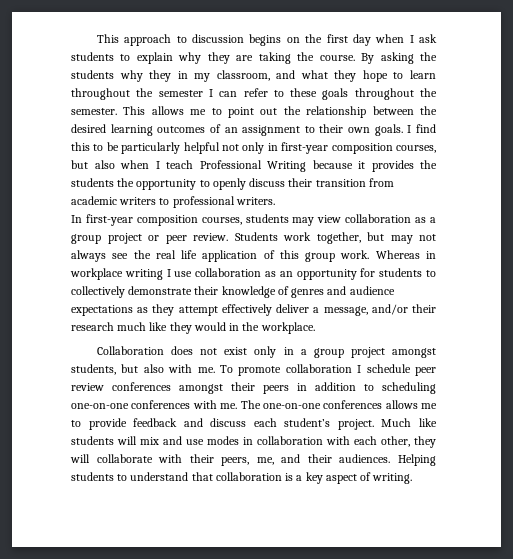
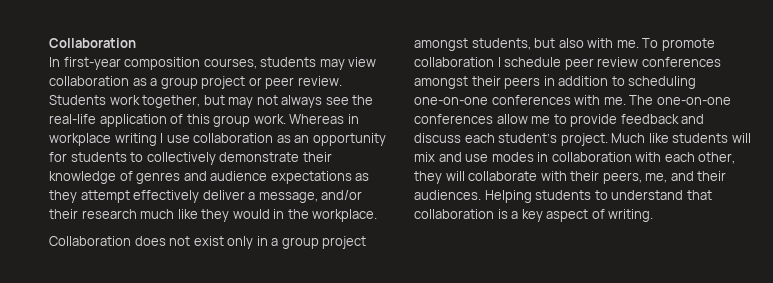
[96,34,437,46] [71,52,437,64] [71,70,436,82] [71,88,438,100] [71,106,437,118] [71,124,436,136] [71,142,436,154] [71,160,437,172] [71,178,394,190] [71,196,275,208] This approach to discussion begins on the first day when I ask students to explain why they are taking the course. By asking the students why they in my classroom, and what they hope to learn throughout the semester I can refer to these goals throughout the semester. This allows me to point out the relationship between the desired learning outcomes of an assignment to their own goals. I find this to be particularly helpful not only in first-year composition courses, but also when I teach Professional Writing because it provides the students the opportunity to openly discuss their transition from academic writers to professional writers. -> [49,38,136,48] Collaboration
[155,250,198,259] real life -> [49,114,96,124] real-life
[385,400,418,409] allows -> [496,114,528,124] allow

